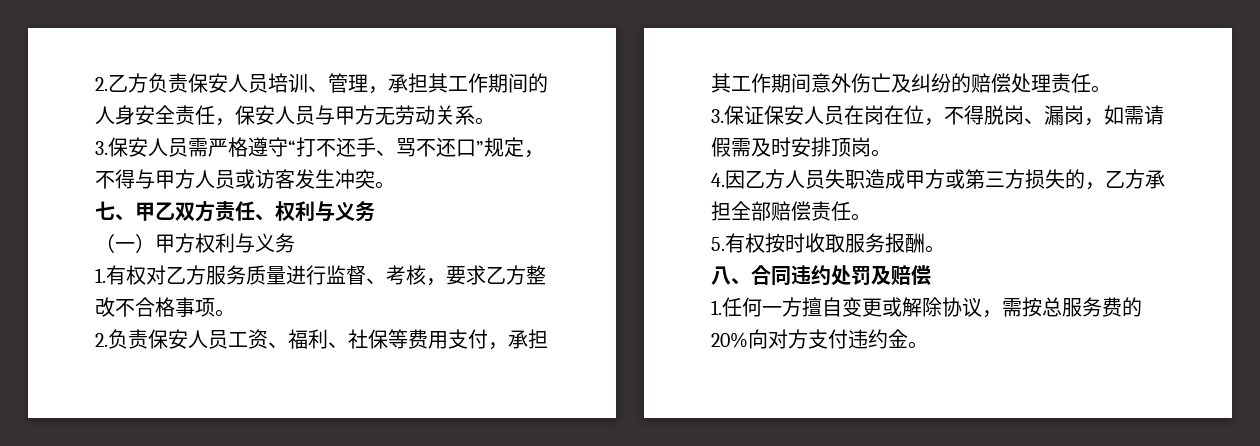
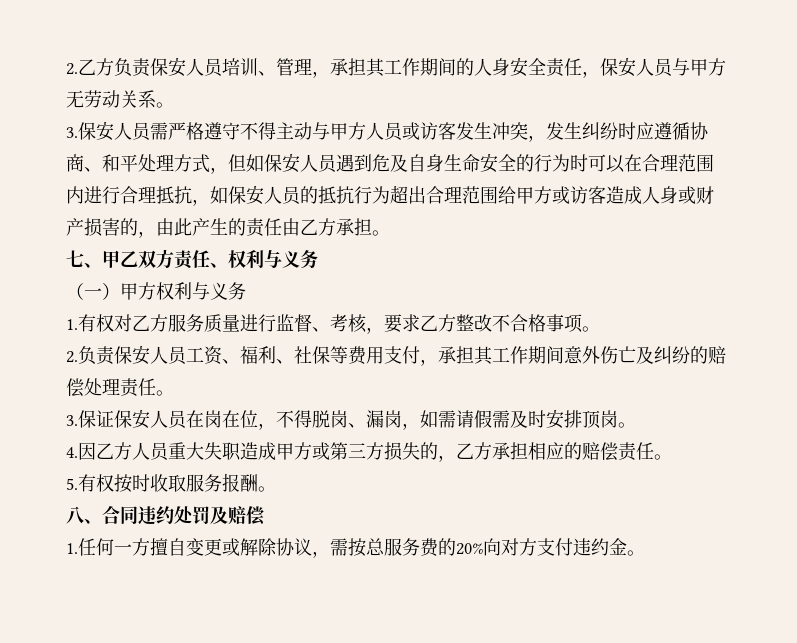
[288,137,544,158] [95,169,135,189] “打不还手、骂不还口”规定，不得 -> [240,122,312,140] 不得主动
(375, 179) none -> [528,122,709,142] [66,153,714,174] [66,185,714,206] [66,218,372,238] ，发生纠纷时应遵循协商、和平处理方式，但如保安人员遇到危及自身生命安全的行为时可以在合理范围内进行合理抵抗，如保安人员的抵抗行为超出合理范围给甲方或访客造成人身或财产损害的，由此产生的责任由乙方承担
(825, 179) none -> [168,442,204,460] 重大
[731,201,771,221] 全部 -> [528,442,582,460] 相应的

